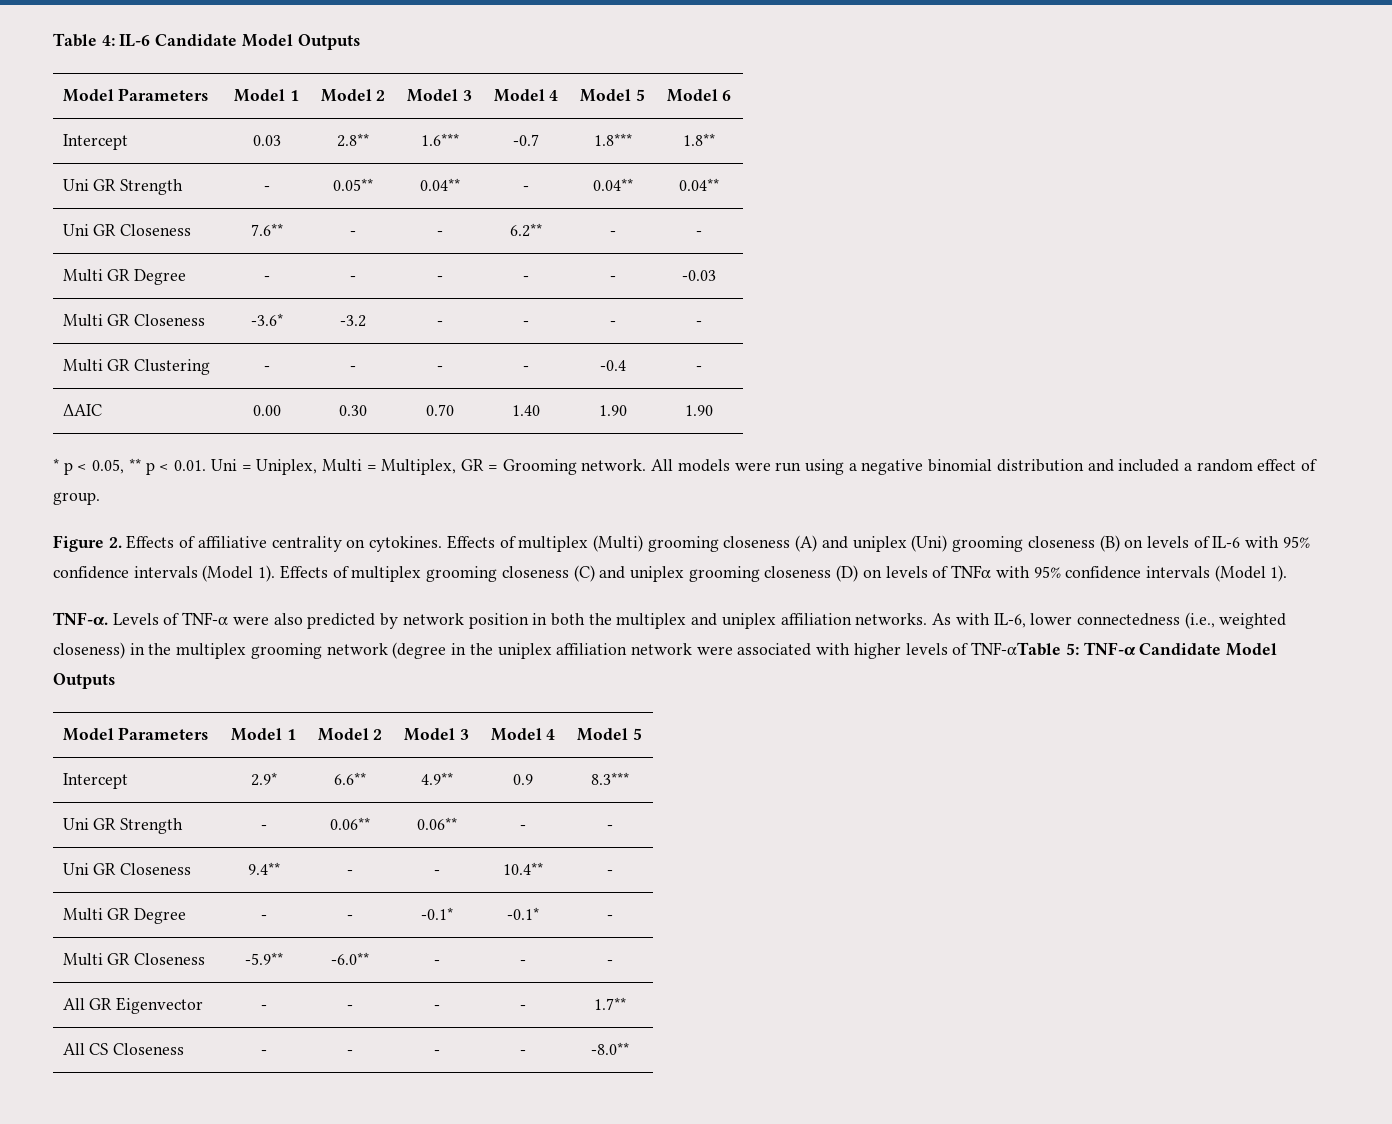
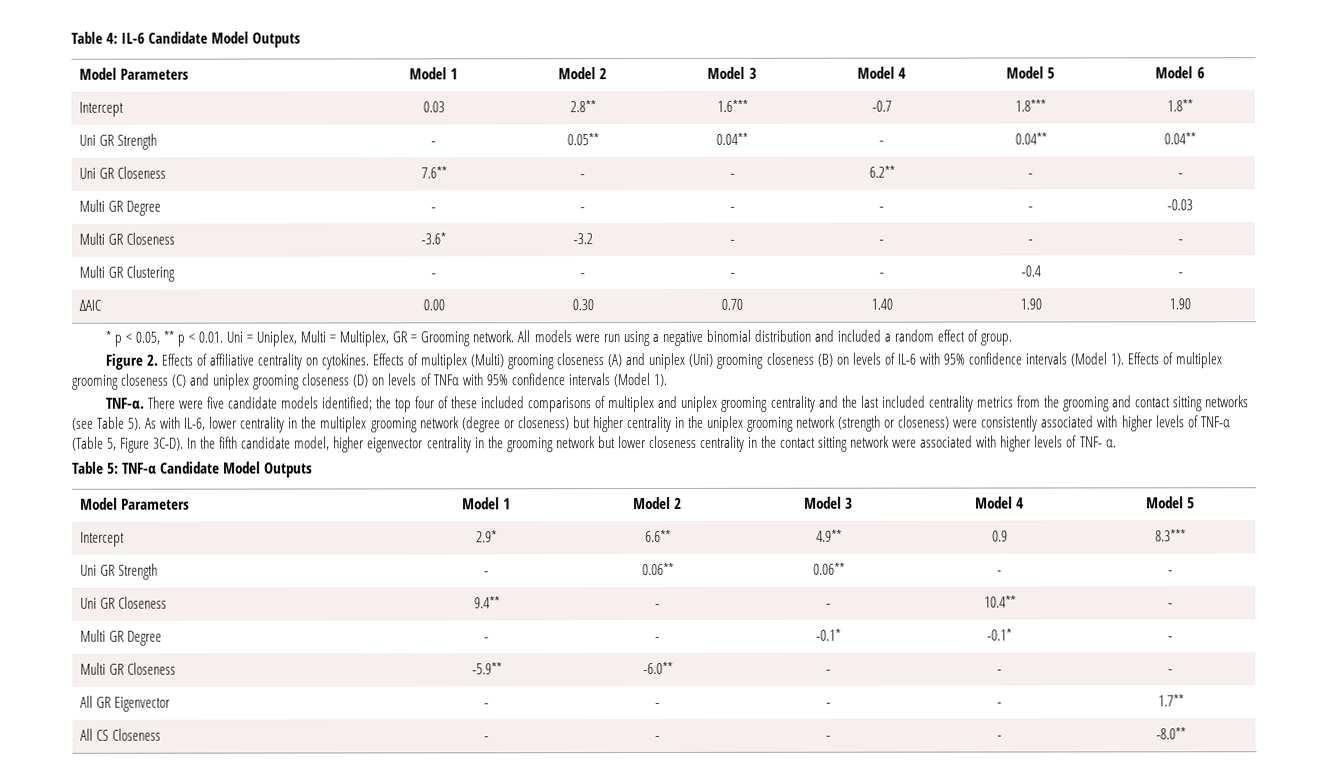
[112,612,1287,629] [53,642,125,659] Levels of TNF-α were also predicted by network position in both the multiplex and uniplex affiliation networks. As with IL-6, lower connectedness (i.e., weighted closeness) -> [147,395,1250,413] [72,416,286,433] There were five candidate models identified; the top four of these included comparisons of multiplex and uniplex grooming centrality and the last included centrality metrics from the grooming and contact sitting networks (see Table 5). As with IL-6, lower centrality
[451,643,628,659] in the uniplex affiliation -> [503,415,1231,433] [72,435,849,453] or closeness) but higher centrality in the uniplex grooming network (strength or closeness) were consistently associated with higher levels of TNF-α (Table 5, Figure 3C-D). In the fifth candidate model, higher eigenvector centrality in the grooming network but lower closeness centrality in the contact sitting
[971,642,1062,656] TNF-αTable -> [1079,436,1117,448] [72,461,104,474] TNF- α. // Table

